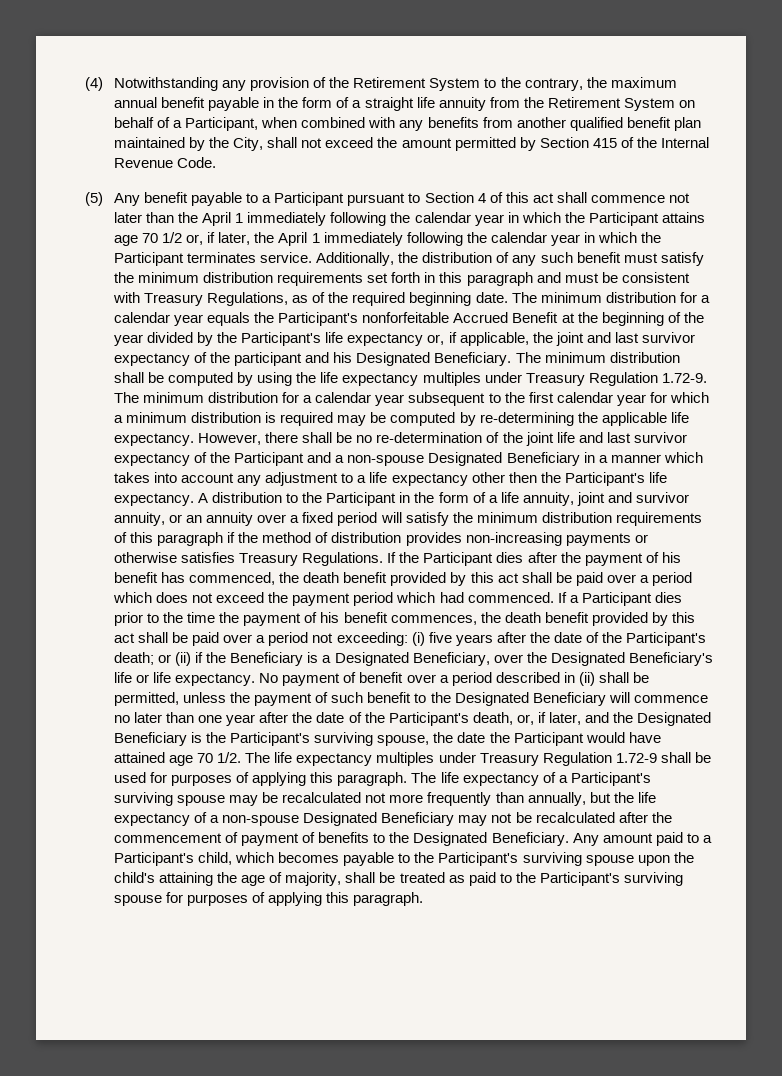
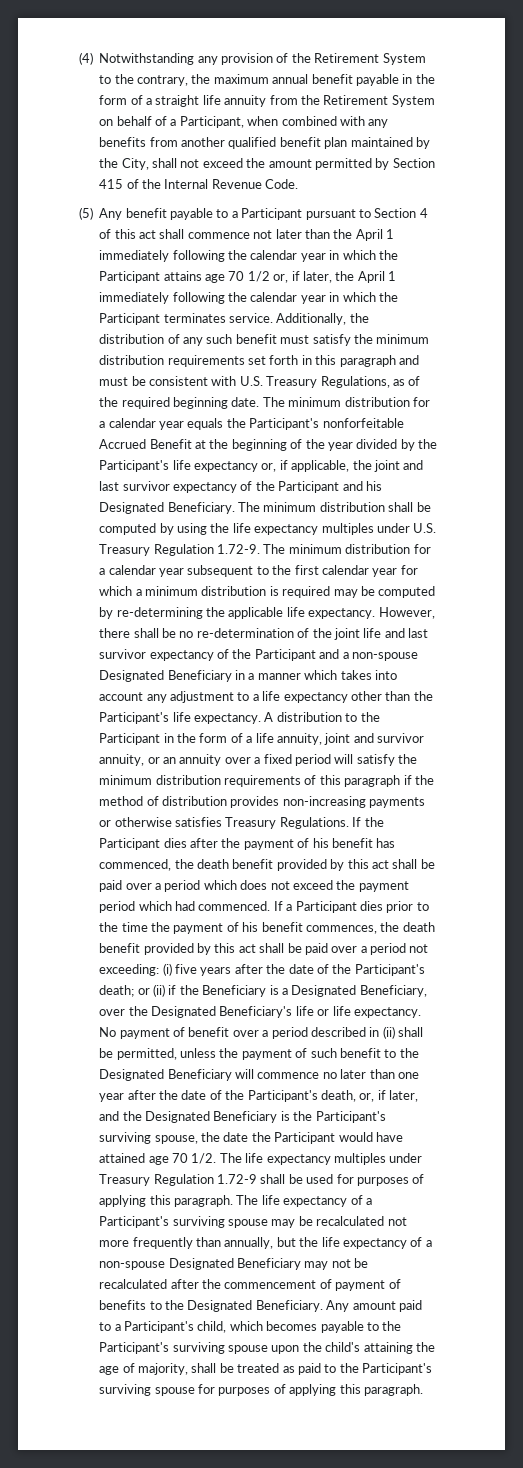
(141, 297) none -> [239,376,263,386] U.S.
[234,352,303,366] participant -> [278,481,340,493] Participant
(522, 377) none -> [413,523,437,533] U.S.
[508,472,537,483] then -> [385,691,411,701] than

